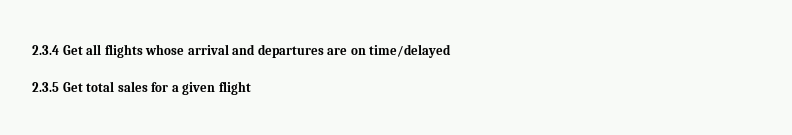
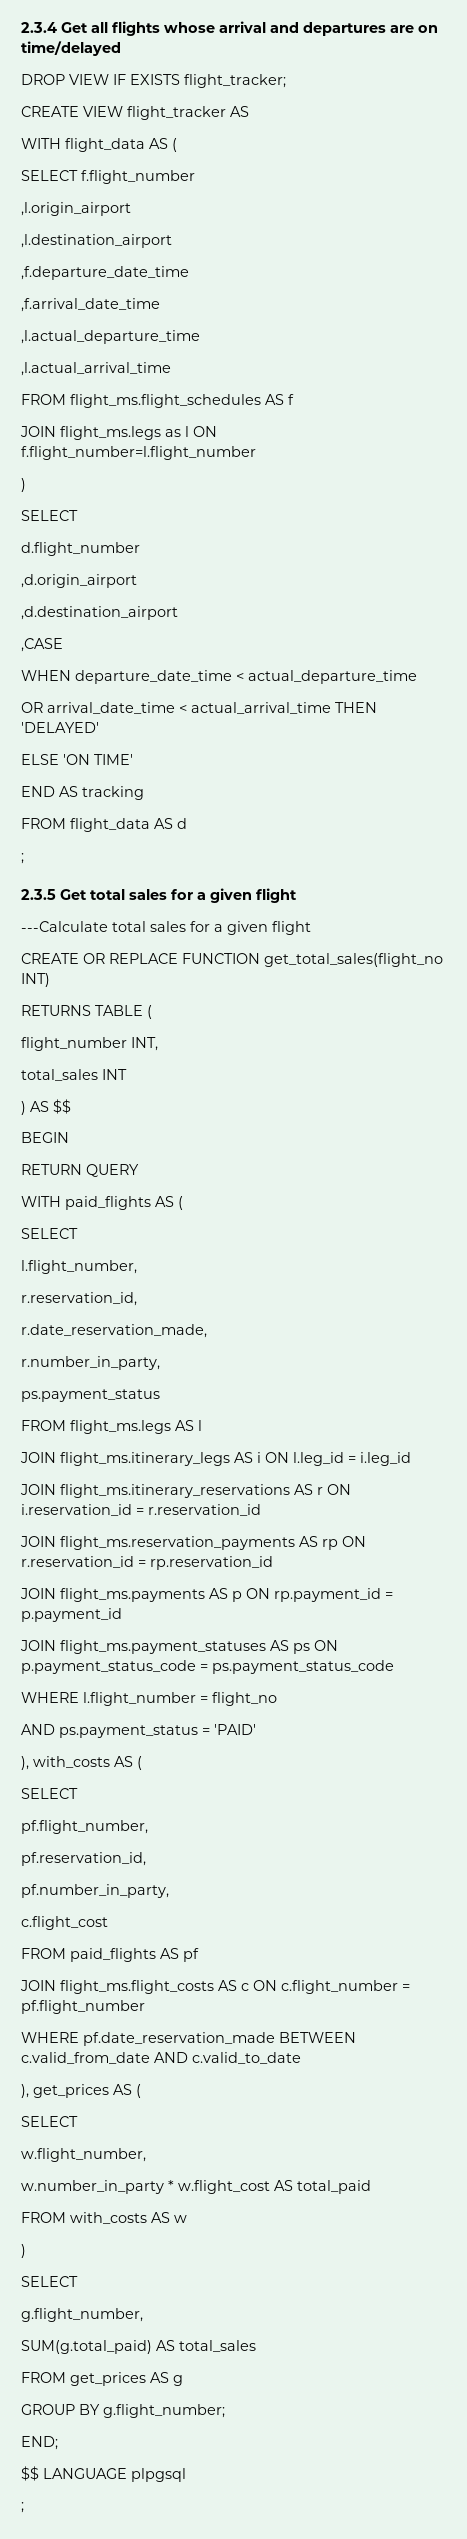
(452, 51) none -> [21,74,286,88] [21,106,249,120] [21,138,177,152] [21,170,195,184] [21,202,131,216] [21,234,172,248] [21,266,189,280] [21,298,160,312] [21,330,200,344] [21,362,171,376] [21,394,294,408] [20,426,217,440] [21,446,256,460] [21,478,26,492] [21,510,78,521] [21,542,140,556] [21,574,137,588] [21,606,178,620] [21,638,63,652] [21,670,417,684] [21,702,377,714] [21,722,99,733] [21,754,133,765] [21,786,144,800] [21,818,187,832] [21,853,24,864] // DROP VIEW IF EXISTS flight_tracker; // CREATE VIEW flight_tracker AS // WITH flight_data AS ( // SELECT f.flight_number // ,l.origin_airport // ,l.destination_airport // ,f.departure_date_time // ,f.arrival_date_time // ,l.actual_departure_time // ,l.actual_arrival_time // FROM flight_ms.flight_schedules AS f // JOIN flight_ms.legs as l ON f.flight_number=l.flight_number // ) // SELECT // d.flight_number // ,d.origin_airport // ,d.destination_airport // ,CASE // WHEN departure_date_time < actual_departure_time // OR arrival_date_time < actual_arrival_time THEN 'DELAYED' // ELSE 'ON TIME' // END AS tracking // FROM flight_data AS d // ;
(251, 88) none -> [21,921,311,935] [21,953,443,967] [21,973,50,987] [21,1005,152,1019] [21,1037,158,1051] [21,1069,127,1081] [21,1099,71,1115] [21,1132,69,1143] [21,1164,139,1177] [21,1196,183,1210] [21,1228,78,1239] [21,1260,137,1274] [21,1292,137,1306] [21,1324,207,1338] [21,1356,160,1370] [21,1389,160,1402] [21,1420,202,1434] [20,1452,411,1466] [20,1484,351,1498] [21,1504,261,1516] [20,1536,366,1550] [21,1556,273,1570] [20,1588,393,1602] [21,1608,122,1622] [20,1640,338,1654] [21,1660,394,1674] [21,1692,277,1706] [21,1724,256,1738] [21,1756,142,1770] [21,1788,78,1799] [21,1820,148,1834] [21,1852,146,1866] [21,1884,169,1898] [21,1916,108,1930] [21,1948,199,1962] [20,1980,410,1994] [21,2000,145,2014] [21,2032,356,2046] [21,2052,301,2064] [21,2084,141,2098] [21,2116,78,2127] [21,2148,146,2162] [21,2180,371,2194] [21,2212,187,2224] [21,2244,26,2258] [21,2276,78,2287] [21,2308,143,2322] [21,2340,256,2354] [21,2372,183,2386] [21,2404,225,2418] [21,2436,58,2450] [21,2466,186,2482] [21,2502,24,2513] // ---Calculate total sales for a given flight // CREATE OR REPLACE FUNCTION get_total_sales(flight_no INT) // RETURNS TABLE ( // flight_number INT, // total_sales INT // ) AS $$ // BEGIN // RETURN QUERY // WITH paid_flights AS ( // SELECT // l.flight_number, // r.reservation_id, // r.date_reservation_made, // r.number_in_party, // ps.payment_status // FROM flight_ms.legs AS l // JOIN flight_ms.itinerary_legs AS i ON l.leg_id = i.leg_id // JOIN flight_ms.itinerary_reservations AS r ON i.reservation_id = r.reservation_id // JOIN flight_ms.reservation_payments AS rp ON r.reservation_id = rp.reservation_id // JOIN flight_ms.payments AS p ON rp.payment_id = p.payment_id // JOIN flight_ms.payment_statuses AS ps ON p.payment_status_code = ps.payment_status_code // WHERE l.flight_number = flight_no // AND ps.payment_status = 'PAID' // ), with_costs AS ( // SELECT // pf.flight_number, // pf.reservation_id, // pf.number_in_party, // c.flight_cost // FROM paid_flights AS pf // JOIN flight_ms.flight_costs AS c ON c.flight_number = pf.flight_number // WHERE pf.date_reservation_made BETWEEN c.valid_from_date AND c.valid_to_date // ), get_prices AS ( // SELECT // w.flight_number, // w.number_in_party * w.flight_cost AS total_paid // FROM with_costs AS w // ) // SELECT // g.flight_number, // SUM(g.total_paid) AS total_sales // FROM get_prices AS g // GROUP BY g.flight_number; // END; // $$ LANGUAGE plpgsql // ;

